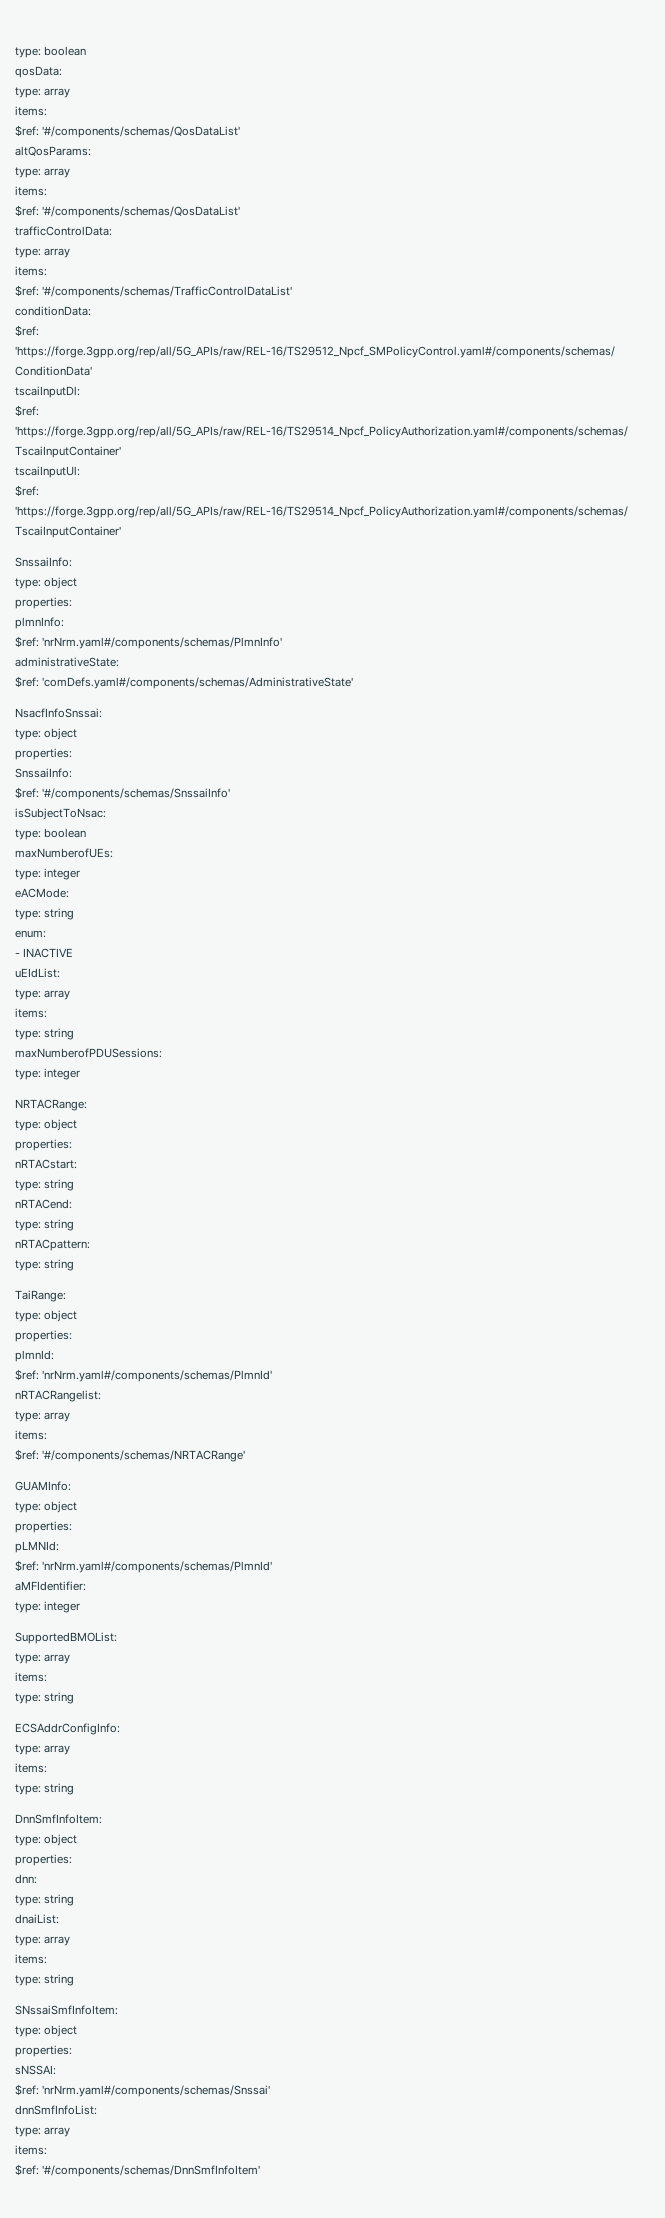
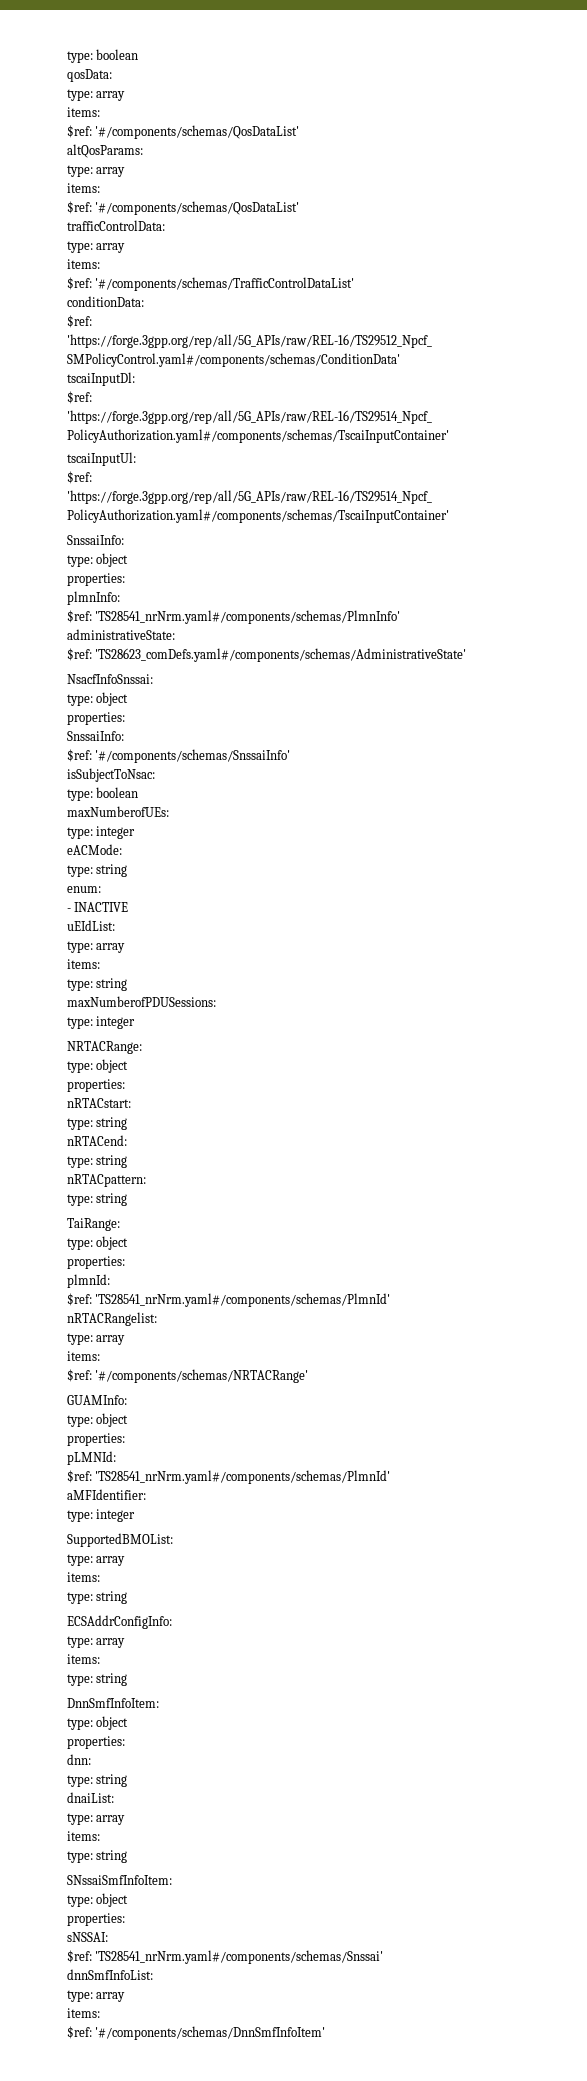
[42,637,283,649] 'nrNrm.yaml#/components/schemas/PlmnInfo' -> [95,610,401,624] 'TS28541_nrNrm.yaml#/components/schemas/PlmnInfo'
[42,677,354,689] 'comDefs.yaml#/components/schemas/AdministrativeState' -> [95,648,467,662] 'TS28623_comDefs.yaml#/components/schemas/AdministrativeState'
[42,1370,273,1382] 'nrNrm.yaml#/components/schemas/PlmnId' -> [95,1293,391,1307] 'TS28541_nrNrm.yaml#/components/schemas/PlmnId'
[42,1561,273,1573] 'nrNrm.yaml#/components/schemas/PlmnId' -> [95,1470,391,1484] 'TS28541_nrNrm.yaml#/components/schemas/PlmnId'
[42,2085,271,2097] 'nrNrm.yaml#/components/schemas/Snssai' -> [95,1950,384,1964] 'TS28541_nrNrm.yaml#/components/schemas/Snssai'

